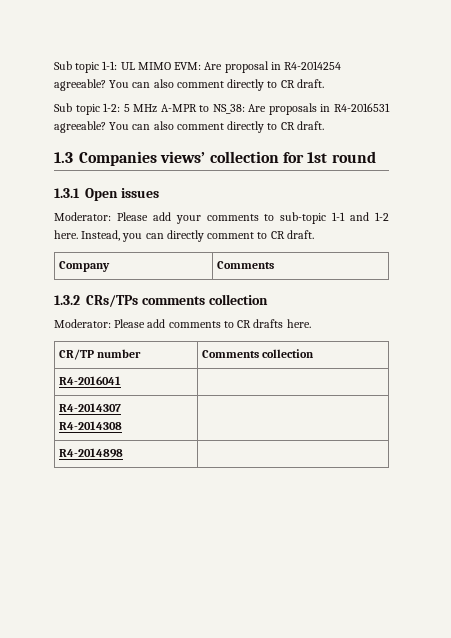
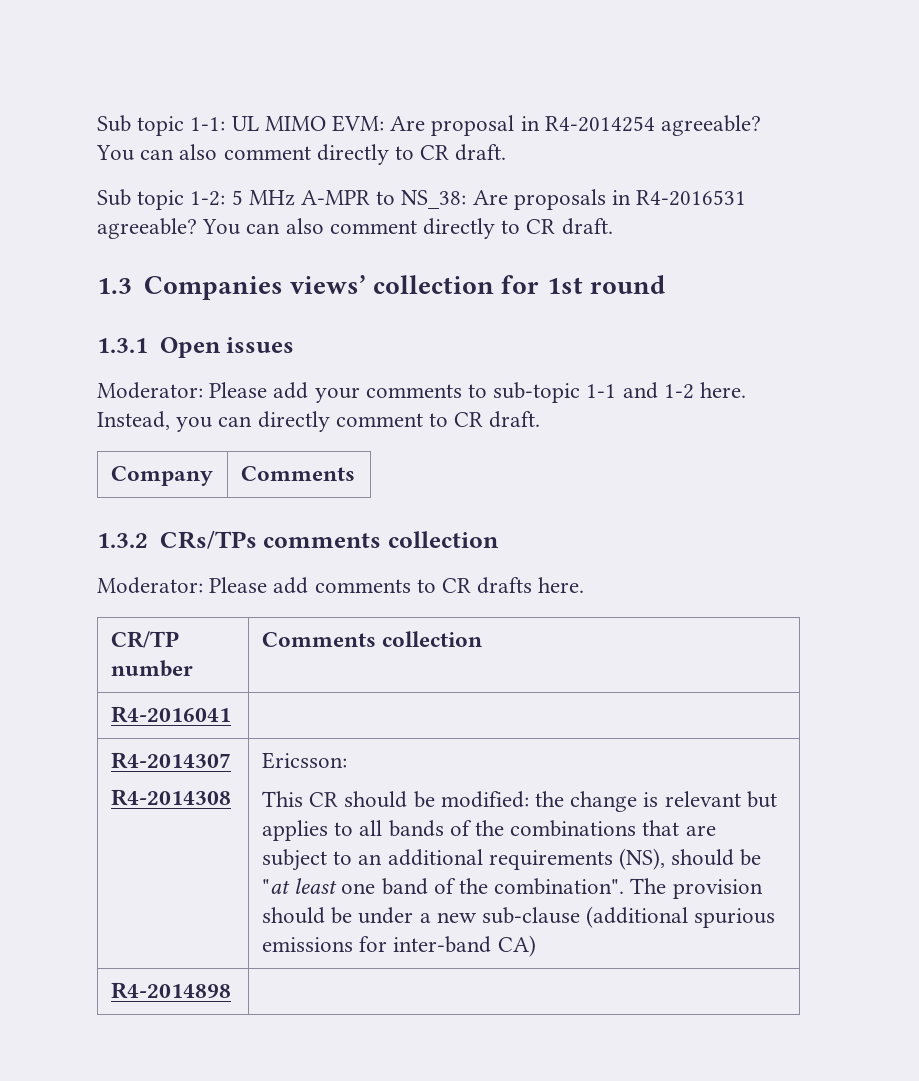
(123, 425) none -> [261,752,347,769] [261,791,777,812] [261,820,716,841] [261,848,762,871] [261,878,763,899] [261,906,776,928] [261,935,536,957] Ericsson: // This CR should be modified: the change is relevant but applies to all bands of the combinations that are subject to an additional requirements (NS), should be "at least one band of the combination". The provision should be under a new sub-clause (additional spurious emissions for inter-band CA)

